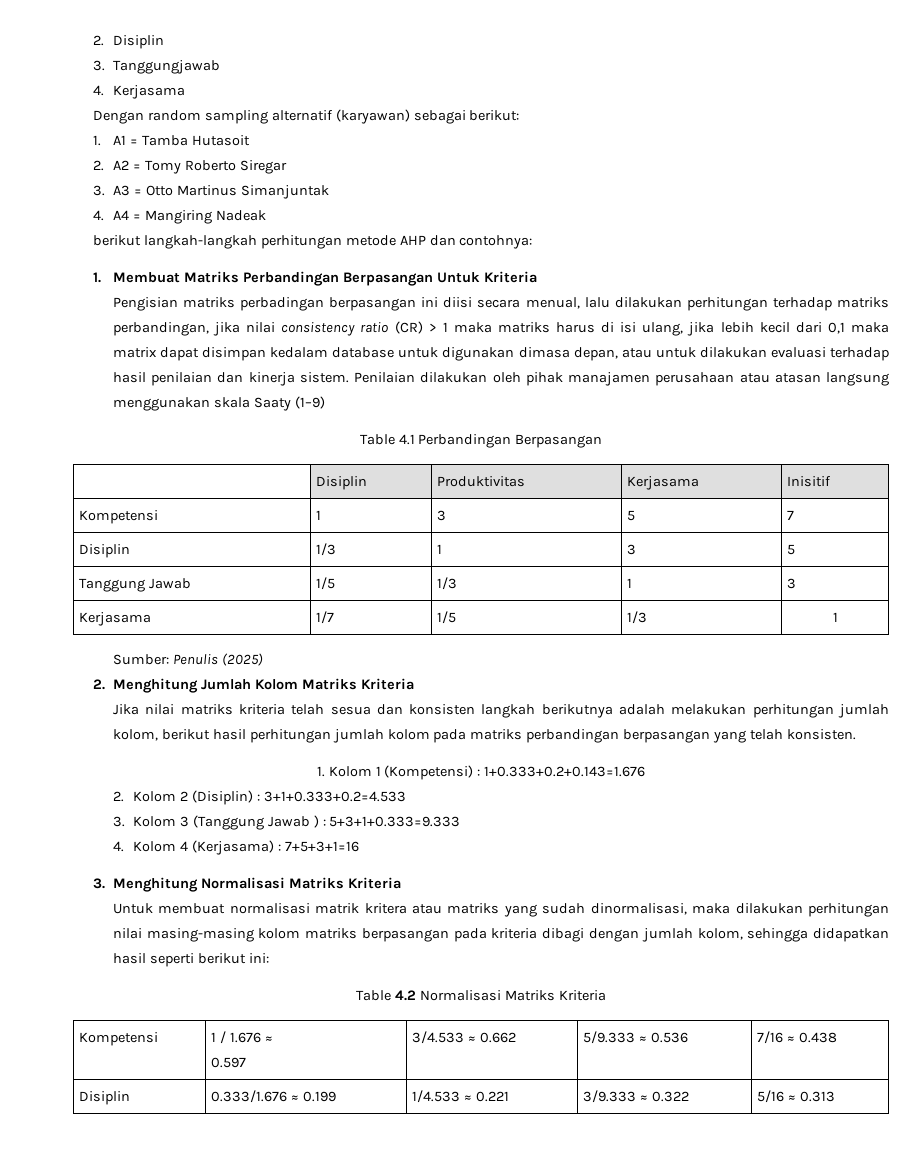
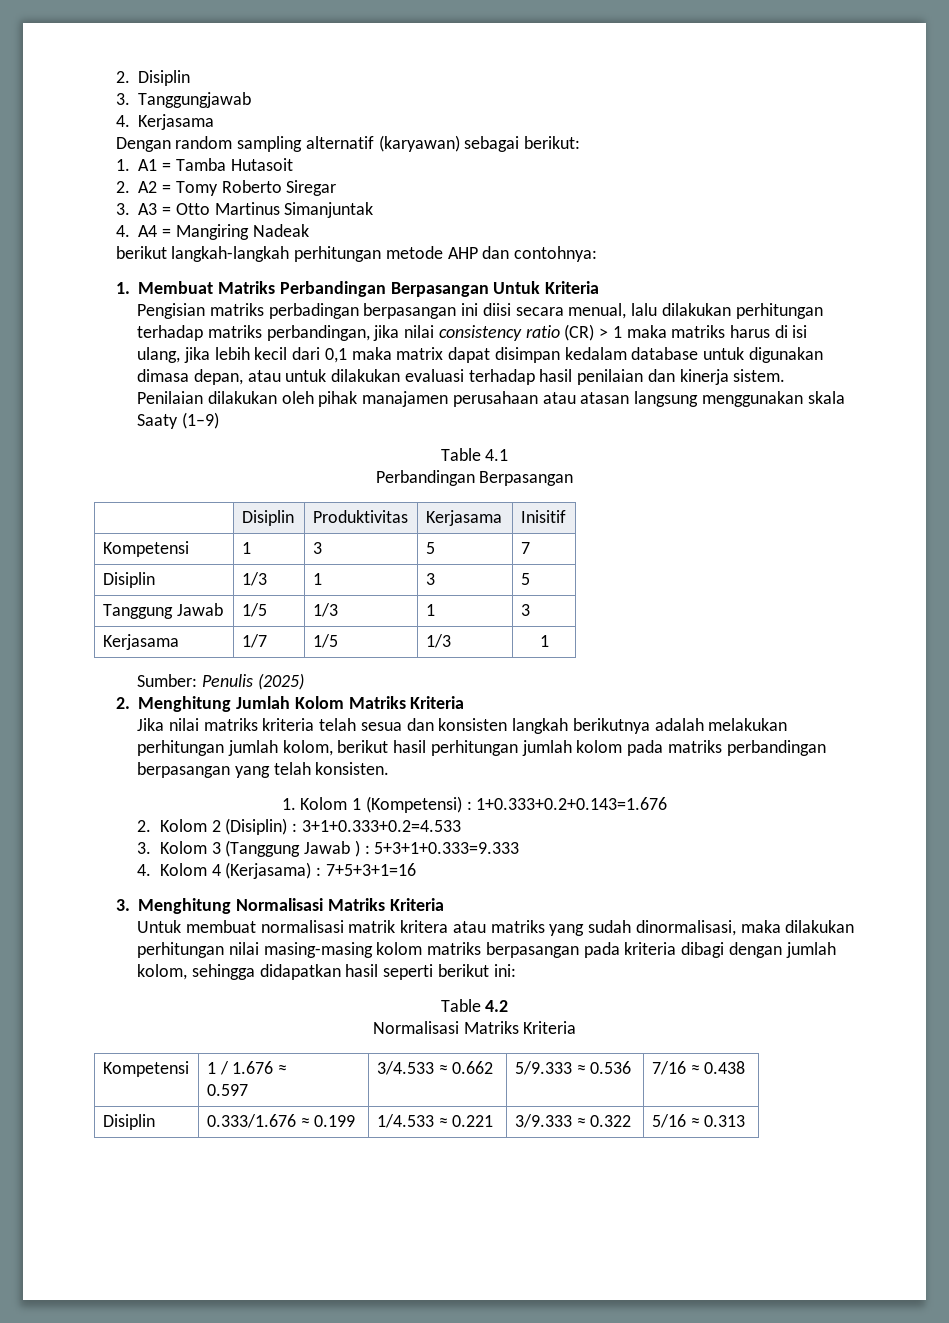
(415, 439) none -> (509, 455) //
(417, 995) none -> (509, 1006) //

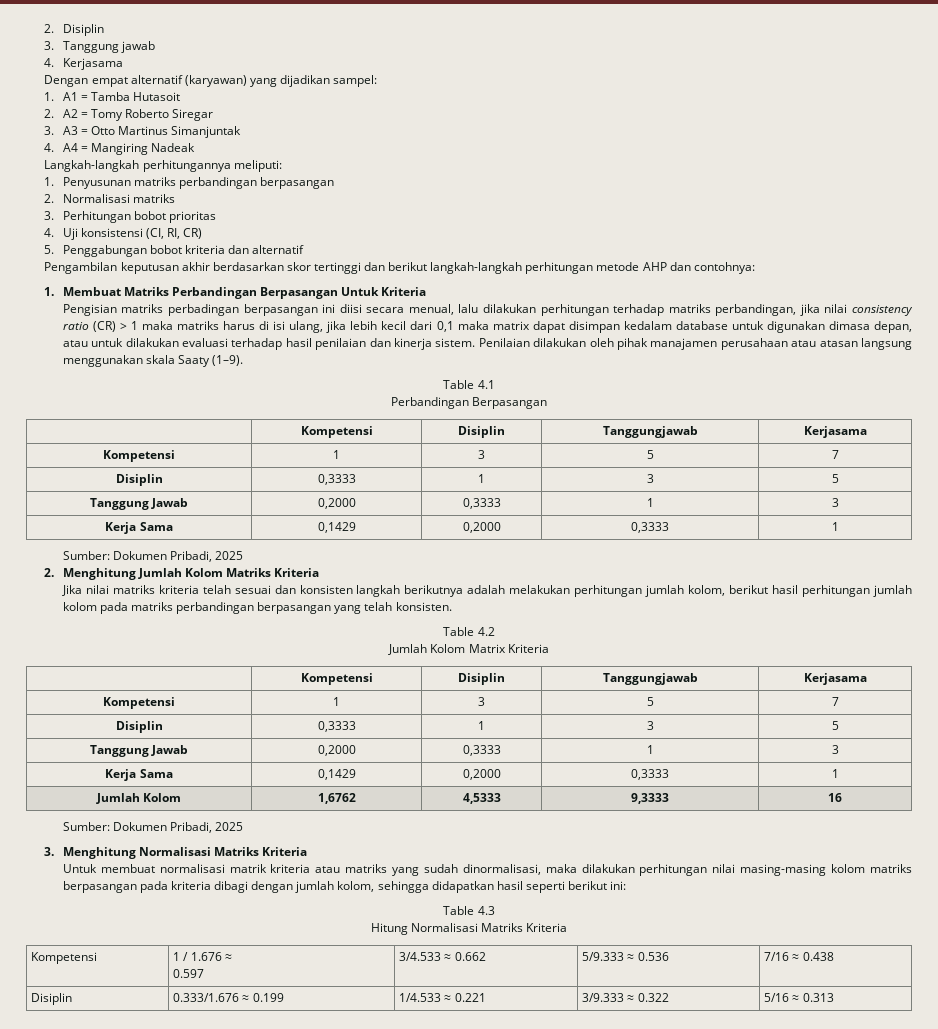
[138,92,252,108] Tanggungjawab -> [62,41,155,53] Tanggung jawab
[175,135,580,152] random sampling alternatif (karyawan) sebagai berikut: -> [91,75,378,87] empat alternatif (karyawan) yang dijadikan sampel:
(309, 230) none -> [44,160,282,172] [44,177,335,189] [44,194,175,203] [44,211,217,223] [44,228,203,240] [44,245,305,257] [44,262,386,274] Langkah-langkah perhitungannya meliputi: // 1. Penyusunan matriks perbandingan berpasangan // 2. Normalisasi matriks // 3. Perhitungan bobot prioritas // 4. Uji konsistensi (CI, RI, CR) // 5. Penggabungan bobot kriteria dan alternatif // Pengambilan keputusan akhir berdasarkan skor tertinggi dan
[181,412,219,429] (1–9) -> [212,355,244,366] (1–9).
[241,510,294,526] [312,510,408,523] [425,510,502,526] [520,510,566,523] [102,541,189,557] [241,542,251,554] [312,542,322,554] [425,542,435,554] [520,542,530,554] [102,572,155,588] [241,572,267,586] [312,573,322,585] [425,573,435,585] [520,573,530,585] [102,603,223,619] [241,603,267,617] [312,603,338,617] [425,604,435,616] [520,604,530,616] [102,634,179,650] [241,634,267,648] [312,634,338,648] [425,634,451,648] | Disiplin | Produktivitas | Kerjasama | Inisitif // Kompetensi | 1 | 3 | 5 | 7 // Disiplin | 1/3 | 1 | 3 | 5 // Tanggung Jawab | 1/5 | 1/3 | 1 | 3 // Kerjasama | 1/7 | 1/5 | 1/3 -> [300,426,373,438] [458,426,505,438] [602,426,698,438] [803,426,867,438] [103,450,175,462] [333,450,340,459] [478,450,485,459] [646,450,654,459] [831,450,839,459] [115,474,163,486] [317,474,356,485] [478,474,485,483] [646,474,654,483] [831,474,839,483] [89,498,189,510] [317,498,356,509] [462,498,501,509] [646,498,654,507] [831,498,839,507] [105,522,173,534] [317,522,356,533] [462,522,501,533] [631,522,669,533] | Kompetensi | Disiplin | Tanggungjawab | Kerjasama // Kompetensi | 1 | 3 | 5 | 7 // Disiplin | 0,3333 | 1 | 3 | 5 // Tanggung Jawab | 0,2000 | 0,3333 | 1 | 3 // Kerja Sama | 0,1429 | 0,2000 | 0,3333
[201,673,304,690] Penulis (2025) -> [112,551,244,562] Dokumen Pribadi, 2025
[360,722,402,731] sesua -> [234,585,271,594] sesuai
[281,796,668,813] [137,818,461,835] [137,840,520,857] [137,862,416,879] 1. Kolom 1 (Kompetensi) : 1+0.333+0.2+0.143=1.676 // 2. Kolom 2 (Disiplin) : 3+1+0.333+0.2=4.533 // 3. Kolom 3 (Tanggung Jawab ) : 5+3+1+0.333=9.333 // 4. Kolom 4 (Kerjasama) : 7+5+3+1=16 -> [443,627,495,636] [388,644,549,655] [300,673,373,685] [458,673,505,685] [602,673,698,685] [803,673,867,685] [103,697,175,709] [333,697,340,706] [478,697,485,706] [646,697,654,706] [831,697,839,706] [115,721,163,733] [317,721,356,732] [478,721,485,730] [646,721,654,730] [831,721,839,730] [89,745,189,757] [317,745,356,756] [462,745,501,756] [646,745,654,754] [831,745,839,754] [105,769,173,781] [317,769,356,780] [462,769,501,780] [631,769,669,780] [831,769,839,778] [95,793,182,804] [317,793,356,804] [462,793,501,804] [631,793,669,804] [828,793,842,802] [62,822,244,833] Table 4.2 // Jumlah Kolom Matrix Kriteria // | Kompetensi | Disiplin | Tanggungjawab | Kerjasama // Kompetensi | 1 | 3 | 5 | 7 // Disiplin | 0,3333 | 1 | 3 | 5 // Tanggung Jawab | 0,2000 | 0,3333 | 1 | 3 // Kerja Sama | 0,1429 | 0,2000 | 0,3333 | 1 // Jumlah Kolom | 1,6762 | 4,5333 | 9,3333 | 16 // Sumber: Dokumen Pribadi, 2025
[400,920,449,933] kritera -> [270,864,311,873] kriteria
[485,1000,509,1012] 4.2 // -> [477,906,495,915] [370,923,408,935] 4.3 // Hitung

